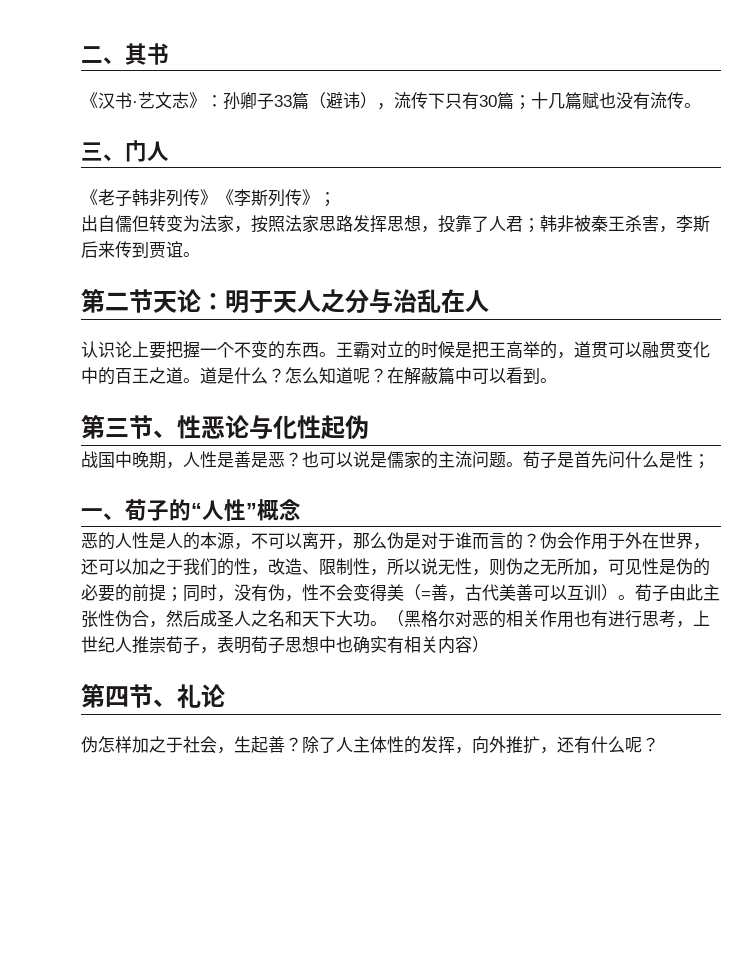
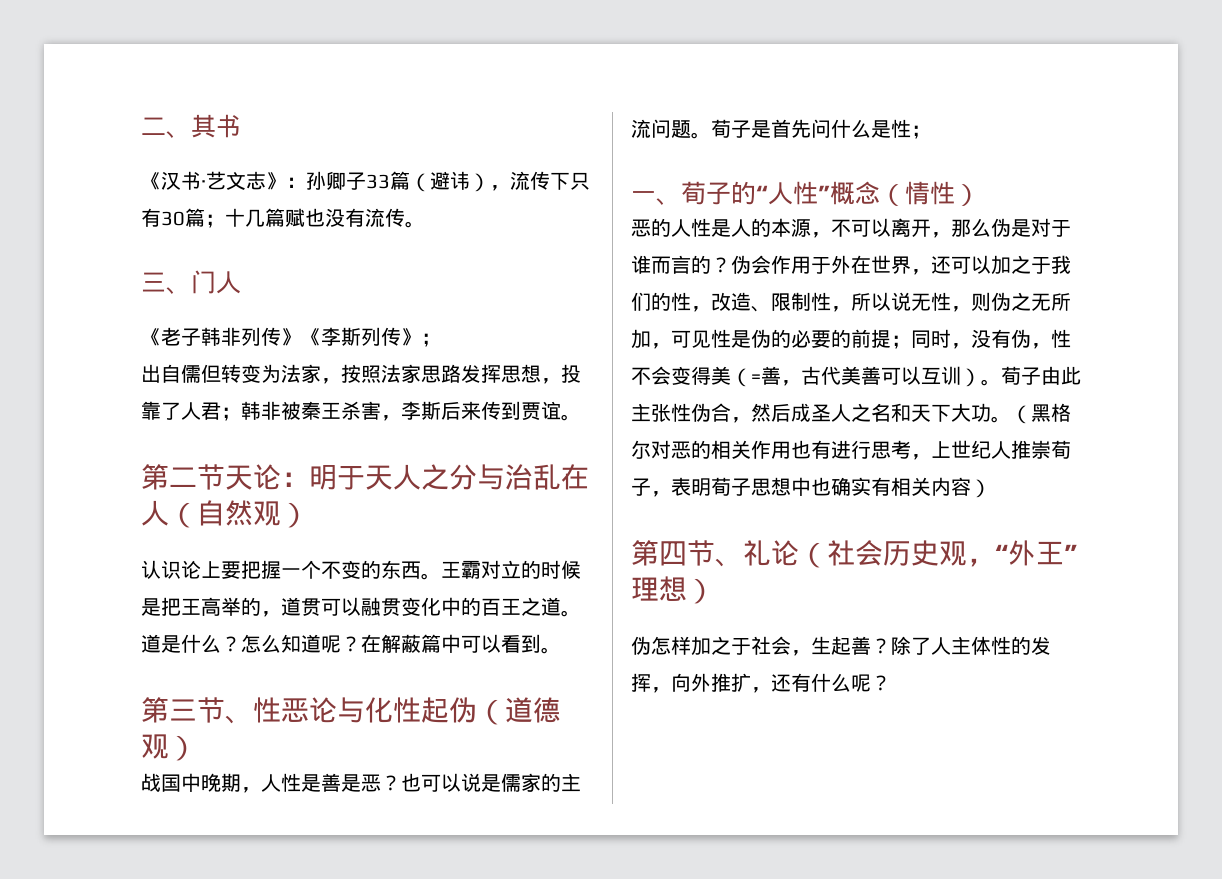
(489, 301) none -> [169,500,309,528] （自然观）
(369, 427) none -> [477,697,561,725] [141,734,197,761] （道德观）
(301, 510) none -> [880,181,980,206] （情性）
(225, 696) none -> [799,540,1077,568] [631,576,715,604] （社会历史观，“外王”理想）

